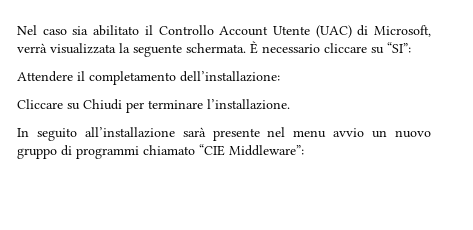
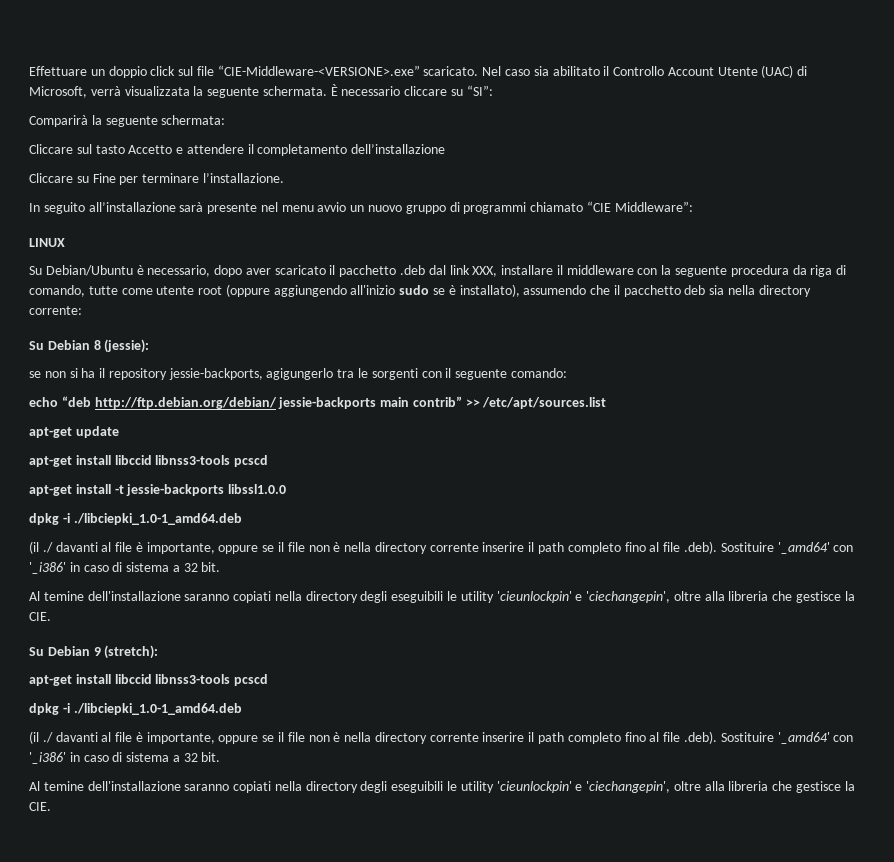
(17, 30) none -> [29,65,479,78] Effettuare un doppio click sul file “CIE-Middleware-<VERSIONE>.exe” scaricato.
[17,71,73,82] Attendere -> [29,115,226,127] [29,144,244,154] Comparirà la seguente schermata: // Cliccare sul tasto Accetto e attendere
[180,71,280,82] dell’installazione: -> [351,144,446,154] dell’installazione
[83,99,122,110] Chiudi -> [92,173,116,183] Fine
(304, 150) none -> [29,238,65,247] [29,265,847,277] [29,284,811,297] [29,306,82,315] [29,339,150,353] [29,368,567,380] [29,396,607,409] [29,426,119,438] [29,455,269,467] [29,484,287,496] [29,513,242,525] [29,541,854,554] [29,562,221,574] [29,591,855,603] [29,612,51,621] [29,645,159,659] [29,674,269,686] [29,703,242,715] [29,731,854,744] [29,752,221,764] [29,781,855,793] [29,802,51,811] // LINUX // Su Debian/Ubuntu è necessario, dopo aver scaricato il pacchetto .deb dal link XXX, installare il middleware con la seguente procedura da riga di comando, tutte come utente root (oppure aggiungendo all'inizio sudo se è installato), assumendo che il pacchetto deb sia nella directory corrente: // Su Debian 8 (jessie): // se non si ha il repository jessie-backports, agigungerlo tra le sorgenti con il seguente comando: // echo “deb http://ftp.debian.org/debian/ jessie-backports main contrib” >> /etc/apt/sources.list // apt-get update // apt-get install libccid libnss3-tools pcscd // apt-get install -t jessie-backports libssl1.0.0 // dpkg -i ./libciepki_1.0-1_amd64.deb // (il ./ davanti al file è importante, oppure se il file non è nella directory corrente inserire il path completo fino al file .deb). Sostituire '_amd64' con '_i386' in caso di sistema a 32 bit. // Al temine dell'installazione saranno copiati nella directory degli eseguibili le utility 'cieunlockpin' e 'ciechangepin', oltre alla libreria che gestisce la CIE. // Su Debian 9 (stretch): // apt-get install libccid libnss3-tools pcscd // dpkg -i ./libciepki_1.0-1_amd64.deb // (il ./ davanti al file è importante, oppure se il file non è nella directory corrente inserire il path completo fino al file .deb). Sostituire '_amd64' con '_i386' in caso di sistema a 32 bit. // Al temine dell'installazione saranno copiati nella directory degli eseguibili le utility 'cieunlockpin' e 'ciechangepin', oltre alla libreria che gestisce la CIE.

